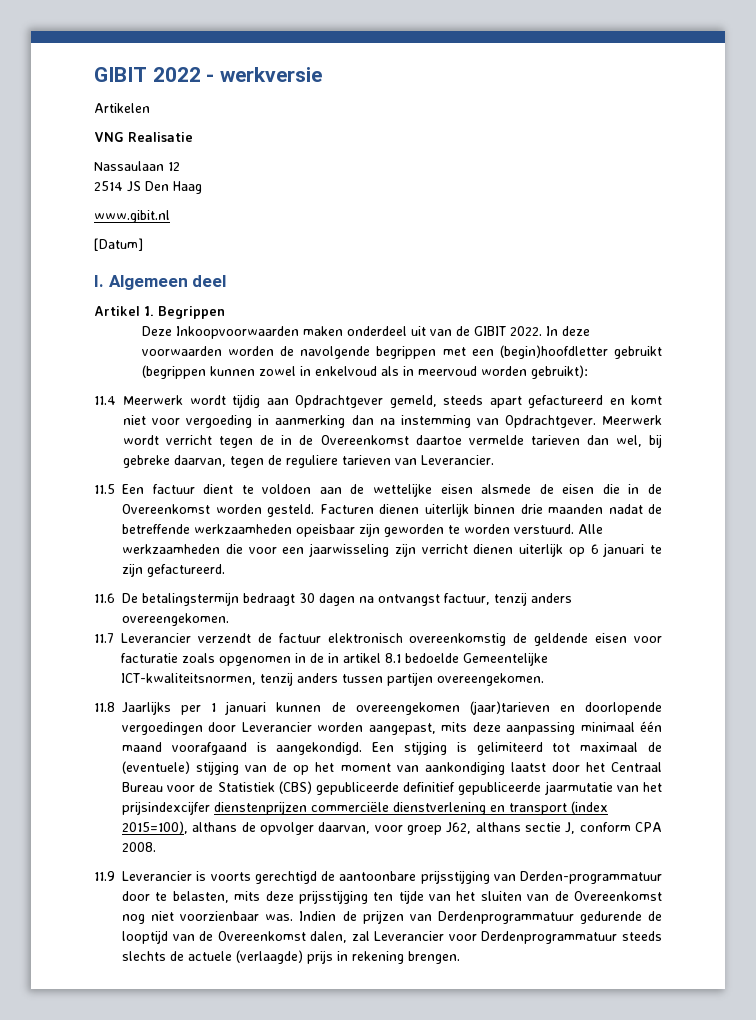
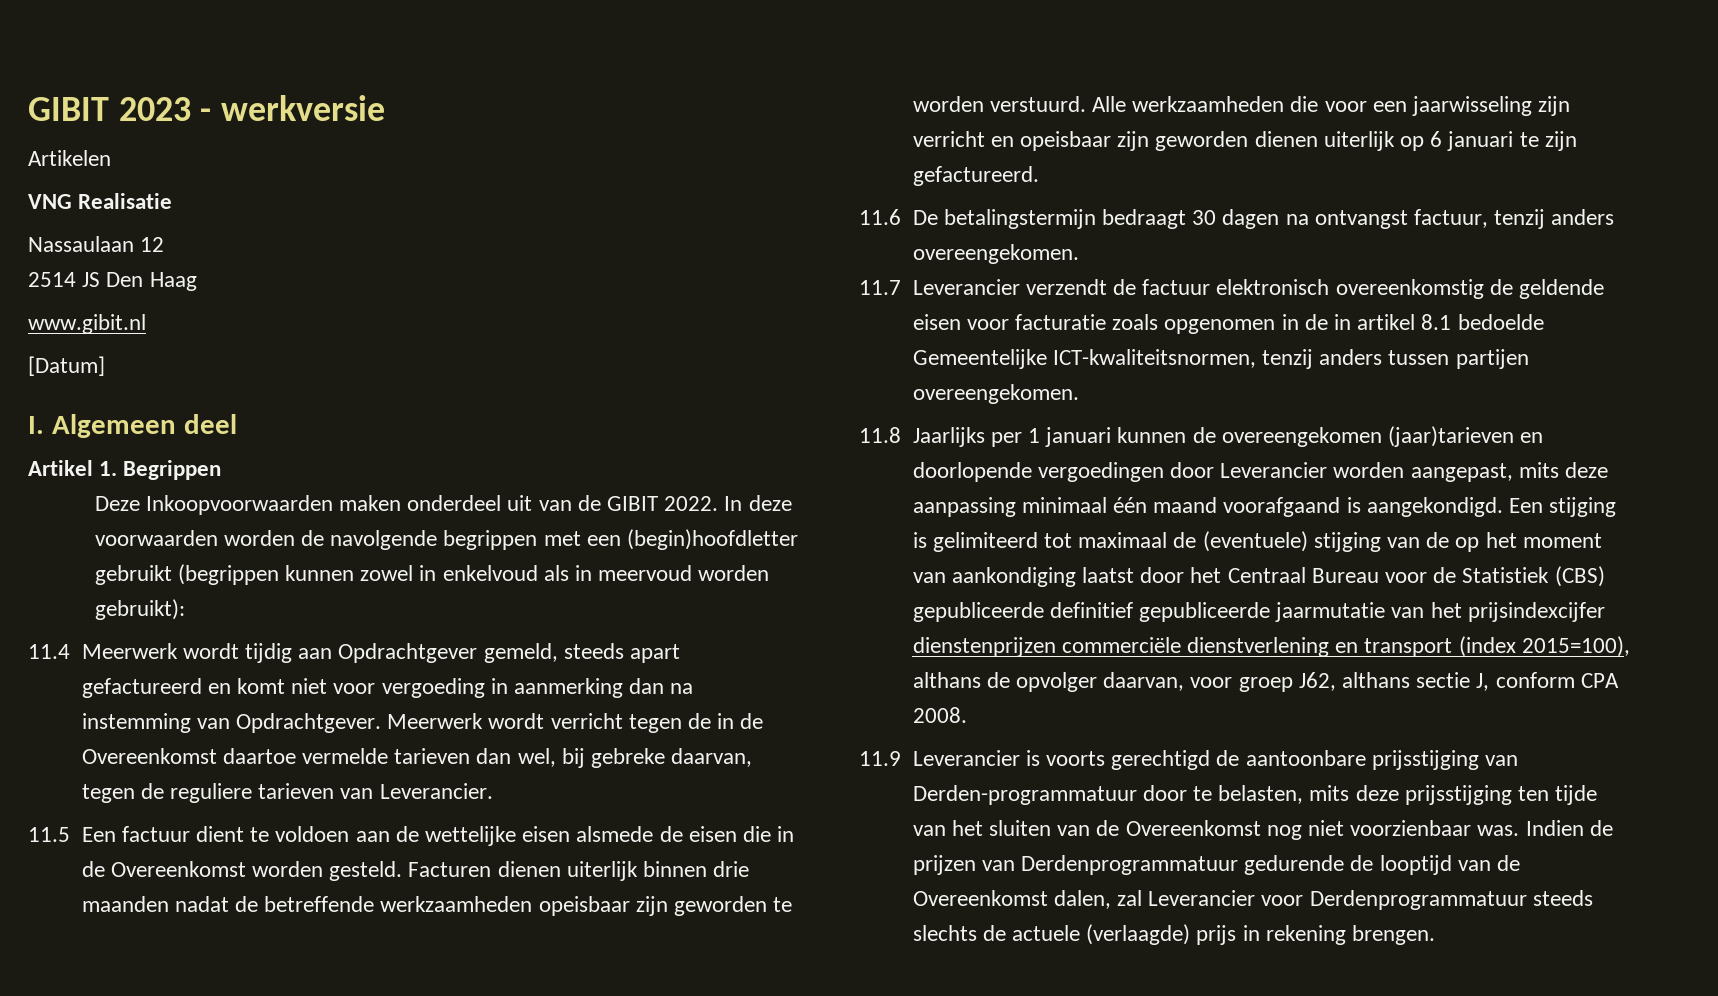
[94,67,201,82] GIBIT 2022 -> [28,97,191,121] GIBIT 2023
(468, 549) none -> [990,131,1249,151] en opeisbaar zijn geworden

